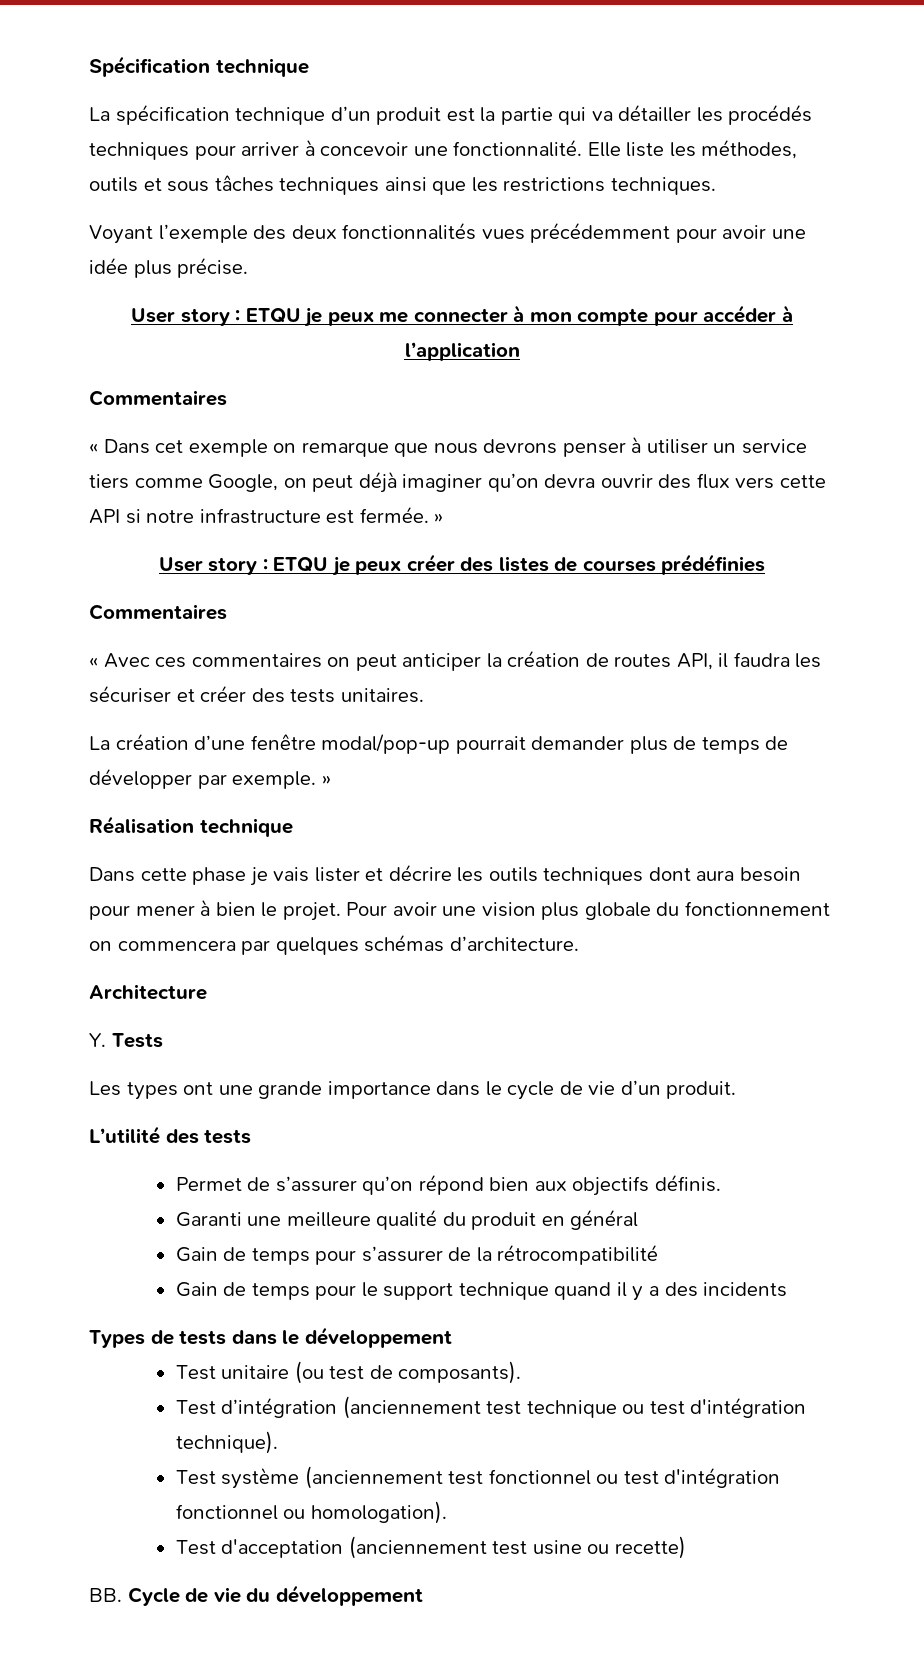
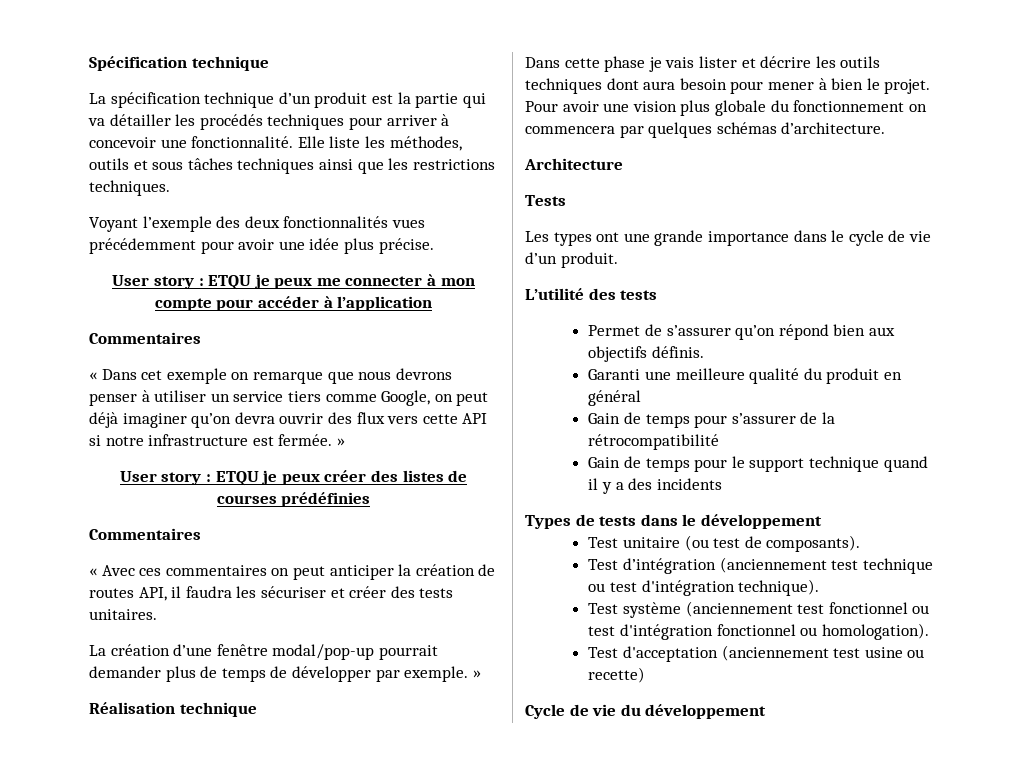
[89,1033,106,1047] Y. -> (623, 164) none
[89,1588,122,1602] BB. -> (646, 675) none

